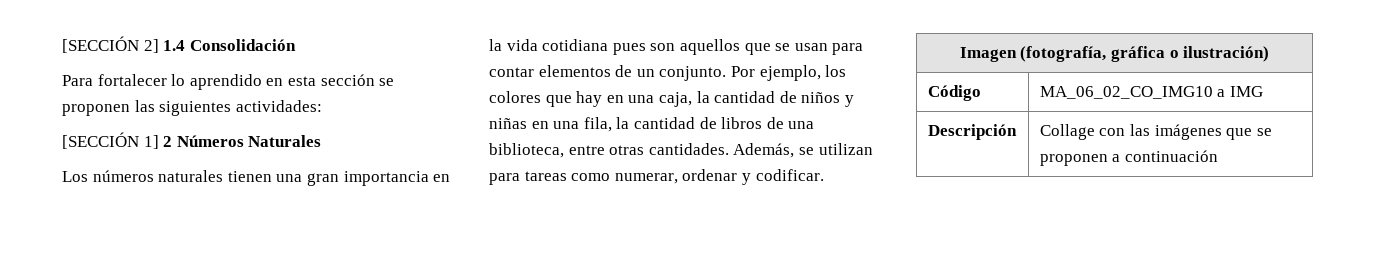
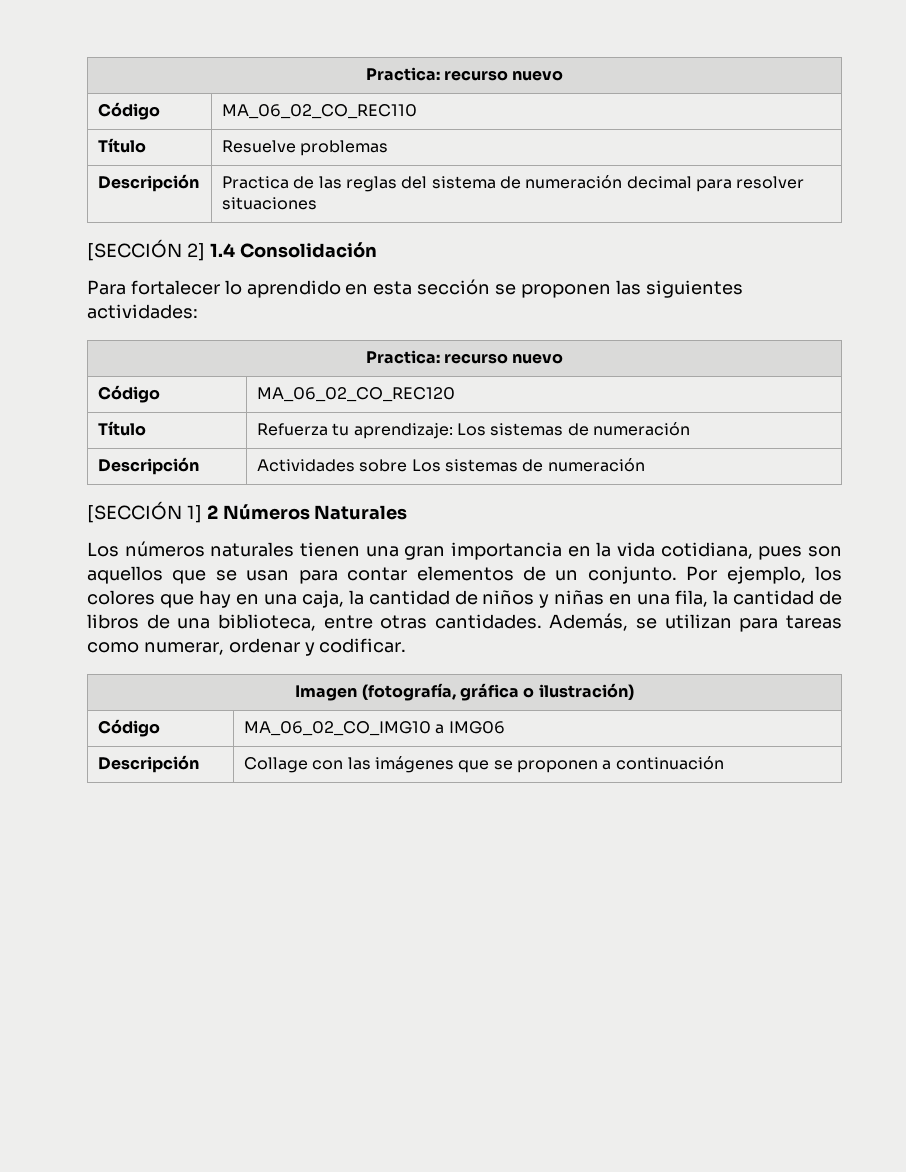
(62, 44) none -> [365,67,564,81] [98,102,161,120] [222,104,418,119] [98,138,147,153] [222,140,389,156] [98,174,200,192] [222,175,805,192] [222,197,318,210] Practica: recurso nuevo // Código | MA_06_02_CO_REC110 // Título | Resuelve problemas // Descripción | Practica de las reglas del sistema de numeración decimal para resolver situaciones //
(322, 106) none -> [365,350,564,364] [98,385,161,403] [257,387,456,402] [98,421,147,436] [257,422,690,439] [98,457,200,475] [257,458,645,472] // Practica: recurso nuevo // Código | MA_06_02_CO_REC120 // Título | Refuerza tu aprendizaje: Los sistemas de numeración // Descripción | Actividades sobre Los sistemas de numeración
[542,39,609,51] cotidiana -> [660,542,753,559] cotidiana,
[1229,86,1263,97] IMG -> [448,721,505,734] IMG06

